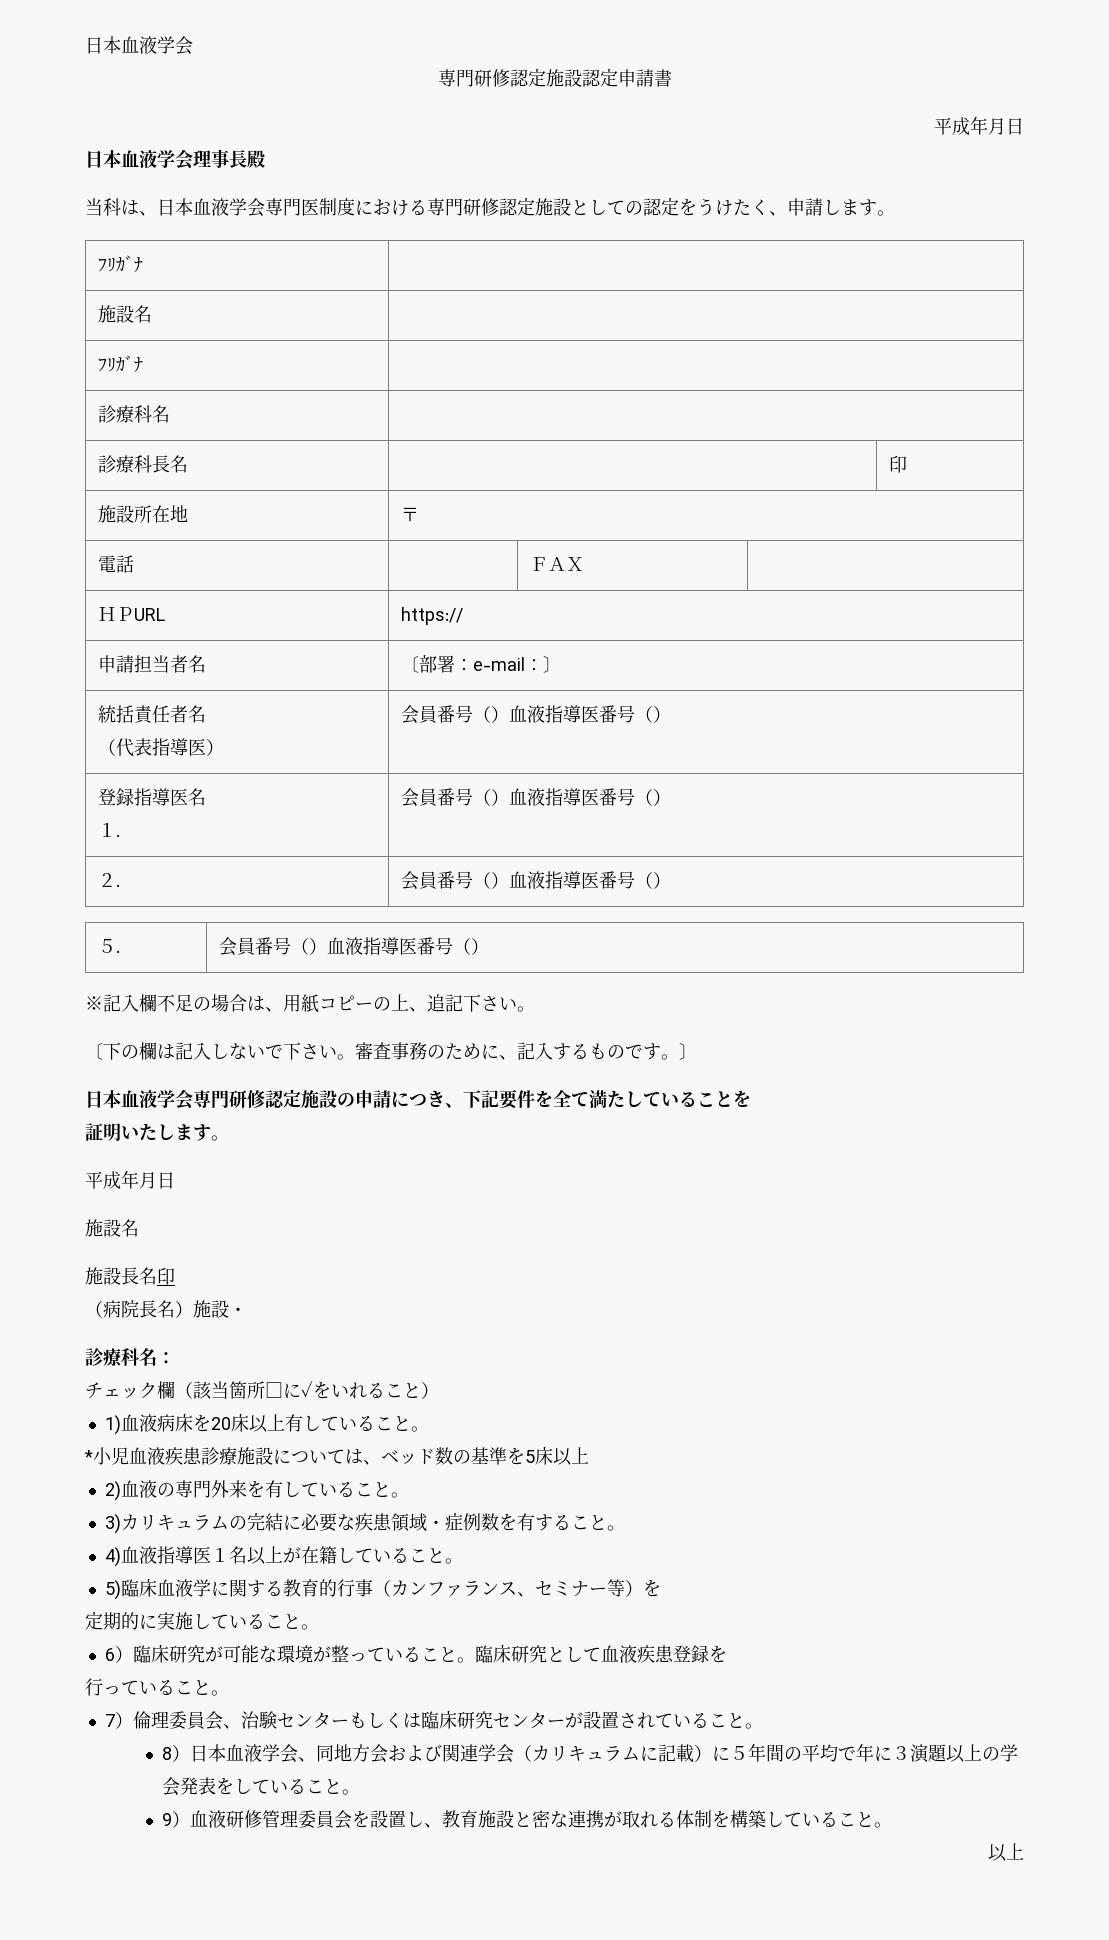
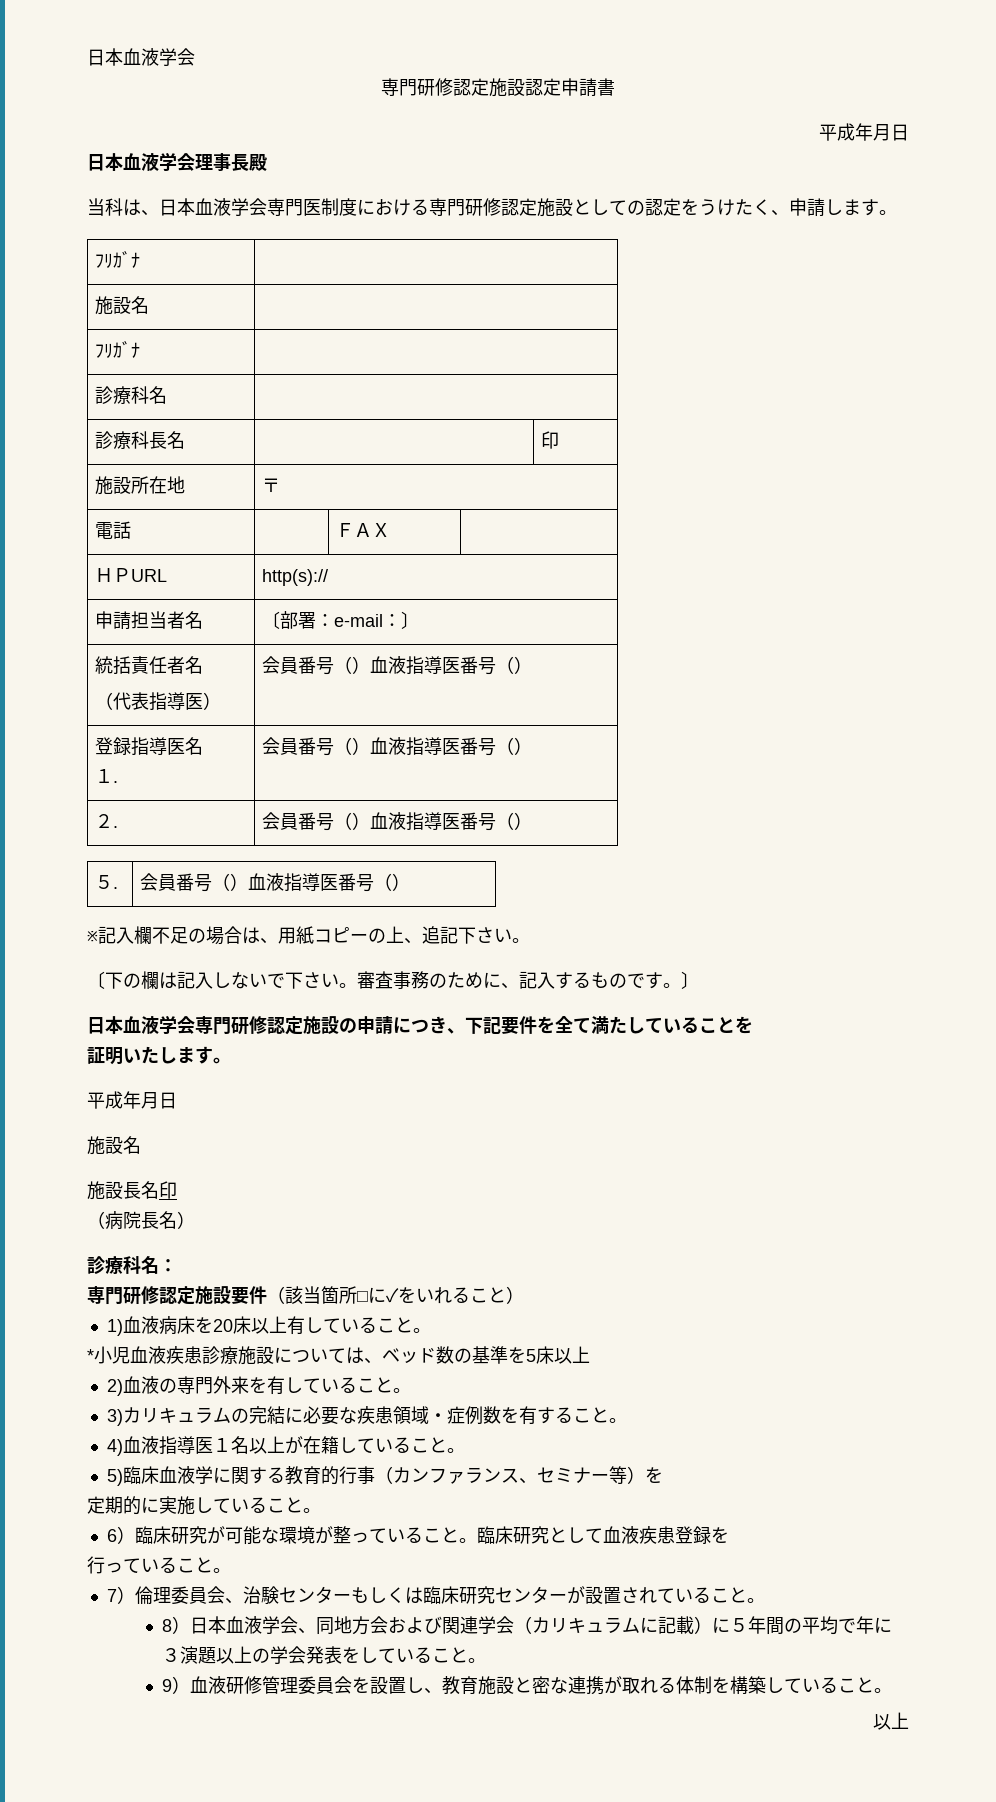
[401,607,464,625] https:// -> [261,569,328,586] http(s)://
[193,1300,247,1318] 施設・ -> (195, 1220) none
[85,1381,175,1399] チェック欄 -> [87,1286,267,1305] 専門研修認定施設要件

